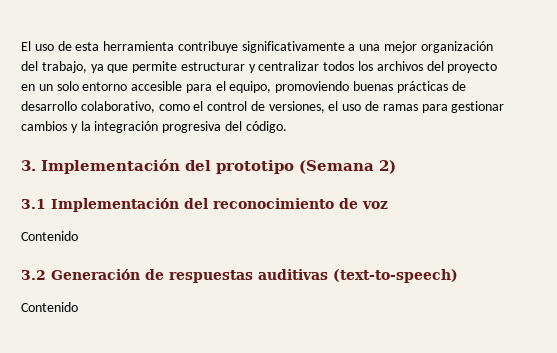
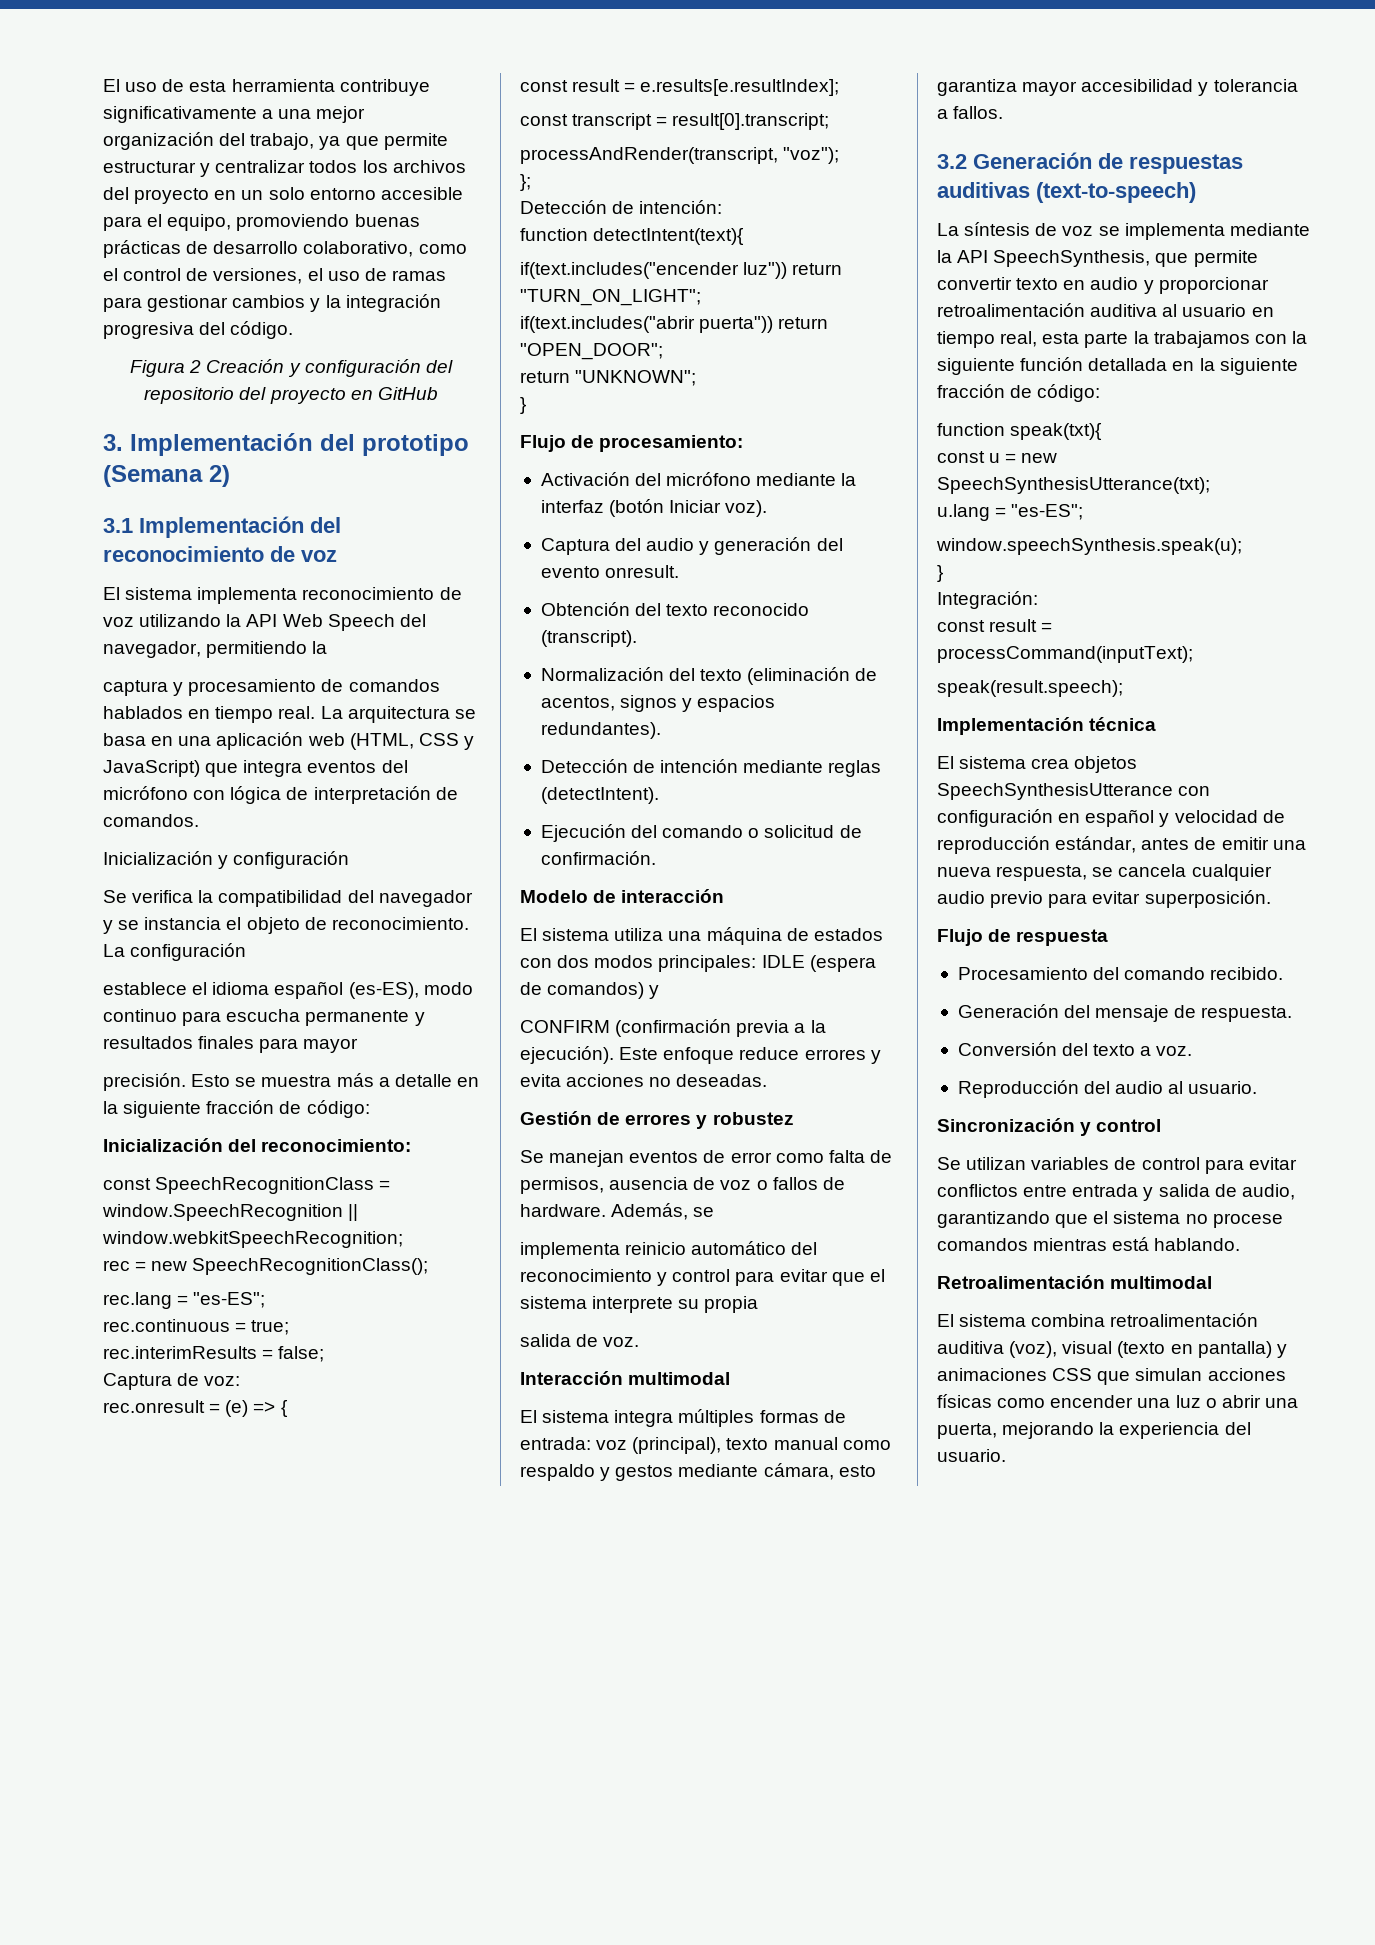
(287, 127) none -> [130,359,453,377] [144,387,438,404] // Figura 2 Creación y configuración del repositorio del proyecto en GitHub
[21,231,78,241] Contenido -> [103,587,462,604] [103,614,426,631] [103,641,328,658] [103,679,440,696] [103,706,476,723] [103,732,474,750] [103,760,408,777] [103,786,458,804] [103,814,199,827] [103,851,350,869] [103,890,473,907] [103,917,469,934] [103,943,247,961] [103,981,473,999] [103,1009,425,1026] [103,1036,359,1053] [103,1073,479,1091] [103,1100,370,1118] [103,1138,412,1152] [103,1177,391,1194] [102,1204,359,1221] [102,1231,403,1248] [103,1258,429,1275] [103,1292,266,1309] [103,1319,290,1335] [103,1346,325,1362] [103,1373,241,1390] [103,1400,288,1417] [520,79,840,96] [520,113,830,130] [520,147,840,164] [520,174,531,191] [520,200,723,214] [520,228,745,245] [520,262,843,279] [520,289,701,306] [520,316,829,333] [520,343,663,360] [520,370,697,386] [520,397,526,414] [520,435,744,452] [540,472,857,486] [540,499,768,517] [540,537,843,555] [540,565,680,578] [540,602,810,616] [540,630,637,647] [540,667,878,685] [540,695,776,712] [540,722,661,739] [540,759,882,777] [540,787,659,804] [540,824,862,842] [540,851,656,865] [520,889,725,903] [520,927,883,945] [520,955,876,972] [520,982,660,999] [520,1019,826,1037] [520,1046,881,1064] [520,1074,768,1087] [520,1111,794,1129] [520,1150,892,1167] [520,1177,845,1194] [520,1203,715,1220] [520,1241,818,1259] [520,1269,885,1286] [520,1296,759,1313] [520,1334,640,1347] [520,1371,731,1385] [520,1409,846,1427] [520,1437,891,1454] [520,1463,876,1481] [937,79,1298,96] [937,106,1004,119] El sistema implementa reconocimiento de voz utilizando la API Web Speech del navegador, permitiendo la // captura y procesamiento de comandos hablados en tiempo real. La arquitectura se basa en una aplicación web (HTML, CSS y JavaScript) que integra eventos del micrófono con lógica de interpretación de comandos. // Inicialización y configuración // Se verifica la compatibilidad del navegador y se instancia el objeto de reconocimiento. La configuración // establece el idioma español (es-ES), modo continuo para escucha permanente y resultados finales para mayor // precisión. Esto se muestra más a detalle en la siguiente fracción de código: // Inicialización del reconocimiento: // const SpeechRecognitionClass = window.SpeechRecognition || window.webkitSpeechRecognition; // rec = new SpeechRecognitionClass(); // rec.lang = "es-ES"; // rec.continuous = true; // rec.interimResults = false; // Captura de voz: // rec.onresult = (e) => { // const result = e.results[e.resultIndex]; // const transcript = result[0].transcript; // processAndRender(transcript, "voz"); // }; // Detección de intención: // function detectIntent(text){ // if(text.includes("encender luz")) return "TURN_ON_LIGHT"; // if(text.includes("abrir puerta")) return "OPEN_DOOR"; // return "UNKNOWN"; // } // Flujo de procesamiento: // Activación del micrófono mediante la interfaz (botón Iniciar voz). // Captura del audio y generación del evento onresult. // Obtención del texto reconocido (transcript). // Normalización del texto (eliminación de acentos, signos y espacios redundantes). // Detección de intención mediante reglas (detectIntent). // Ejecución del comando o solicitud de confirmación. // Modelo de interacción // El sistema utiliza una máquina de estados con dos modos principales: IDLE (espera de comandos) y // CONFIRM (confirmación previa a la ejecución). Este enfoque reduce errores y evita acciones no deseadas. // Gestión de errores y robustez // Se manejan eventos de error como falta de permisos, ausencia de voz o fallos de hardware. Además, se // implementa reinicio automático del reconocimiento y control para evitar que el sistema interprete su propia // salida de voz. // Interacción multimodal // El sistema integra múltiples formas de entrada: voz (principal), texto manual como respaldo y gestos mediante cámara, esto garantiza mayor accesibilidad y tolerancia a fallos.
[21,302,78,312] Contenido -> [937,222,1310,240] [937,250,1258,267] [937,277,1269,294] [937,303,1274,317] [937,331,1307,348] [937,357,1298,375] [937,384,1101,402] [937,423,1103,440] [937,451,1058,463] [937,477,1210,494] [937,504,1084,521] [936,538,1242,555] [937,565,943,582] [937,591,1038,609] [937,619,1053,632] [937,646,1193,663] [937,680,1123,697] [937,717,1157,735] [937,756,1138,773] [937,783,1211,800] [937,809,1285,827] [937,836,1306,854] [937,864,1272,881] [937,890,1271,908] [937,929,1109,946] [957,967,1284,980] [957,1004,1293,1022] [957,1042,1193,1056] [957,1080,1258,1098] [937,1118,1162,1136] [937,1157,1297,1174] [937,1184,1295,1201] [937,1211,1283,1228] [937,1237,1241,1251] [937,1275,1213,1289] [937,1313,1259,1327] [937,1341,1287,1358] [937,1368,1286,1385] [937,1394,1298,1408] [937,1422,1251,1439] [937,1449,1006,1462] La síntesis de voz se implementa mediante la API SpeechSynthesis, que permite convertir texto en audio y proporcionar retroalimentación auditiva al usuario en tiempo real, esta parte la trabajamos con la siguiente función detallada en la siguiente fracción de código: // function speak(txt){ // const u = new SpeechSynthesisUtterance(txt); // u.lang = "es-ES"; // window.speechSynthesis.speak(u); // } // Integración: // const result = processCommand(inputText); // speak(result.speech); // Implementación técnica // El sistema crea objetos SpeechSynthesisUtterance con configuración en español y velocidad de reproducción estándar, antes de emitir una nueva respuesta, se cancela cualquier audio previo para evitar superposición. // Flujo de respuesta // Procesamiento del comando recibido. // Generación del mensaje de respuesta. // Conversión del texto a voz. // Reproducción del audio al usuario. // Sincronización y control // Se utilizan variables de control para evitar conflictos entre entrada y salida de audio, garantizando que el sistema no procese comandos mientras está hablando. // Retroalimentación multimodal // El sistema combina retroalimentación auditiva (voz), visual (texto en pantalla) y animaciones CSS que simulan acciones físicas como encender una luz o abrir una puerta, mejorando la experiencia del usuario.

